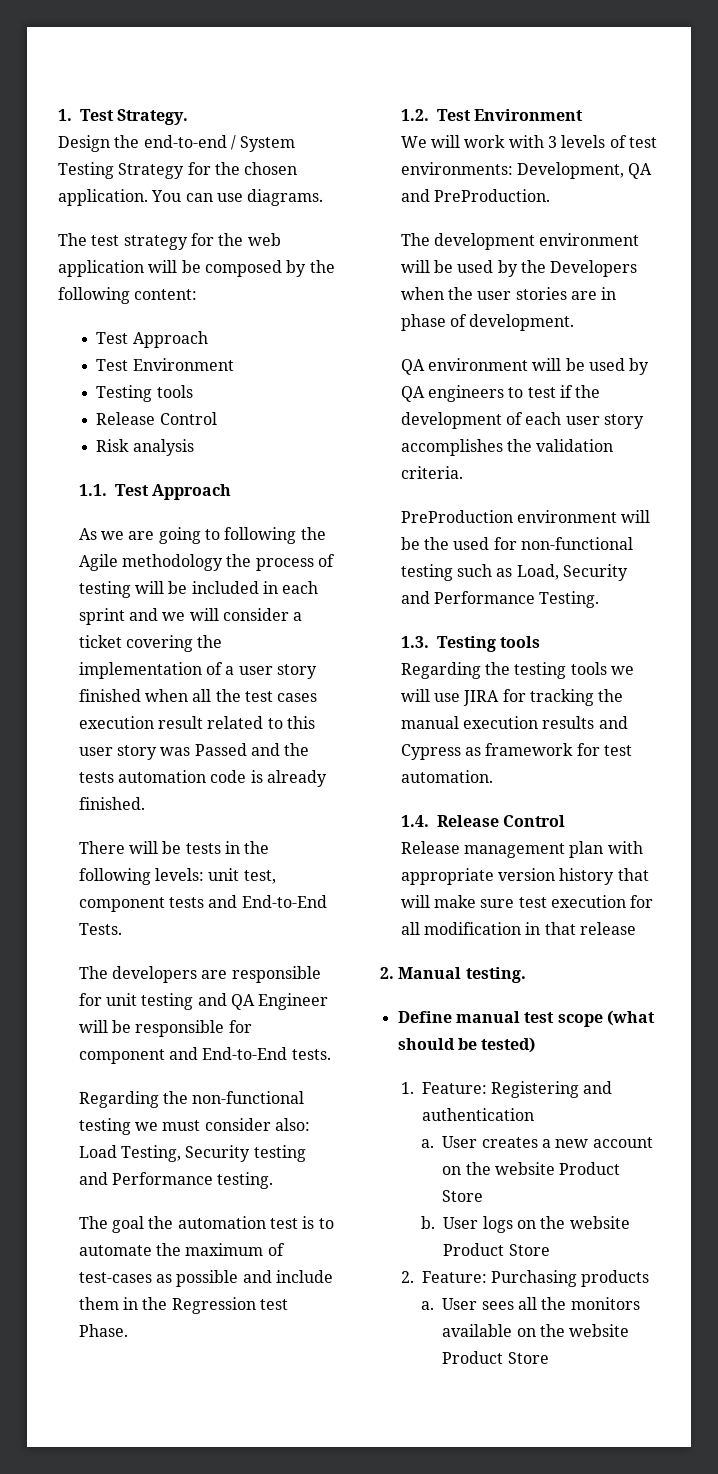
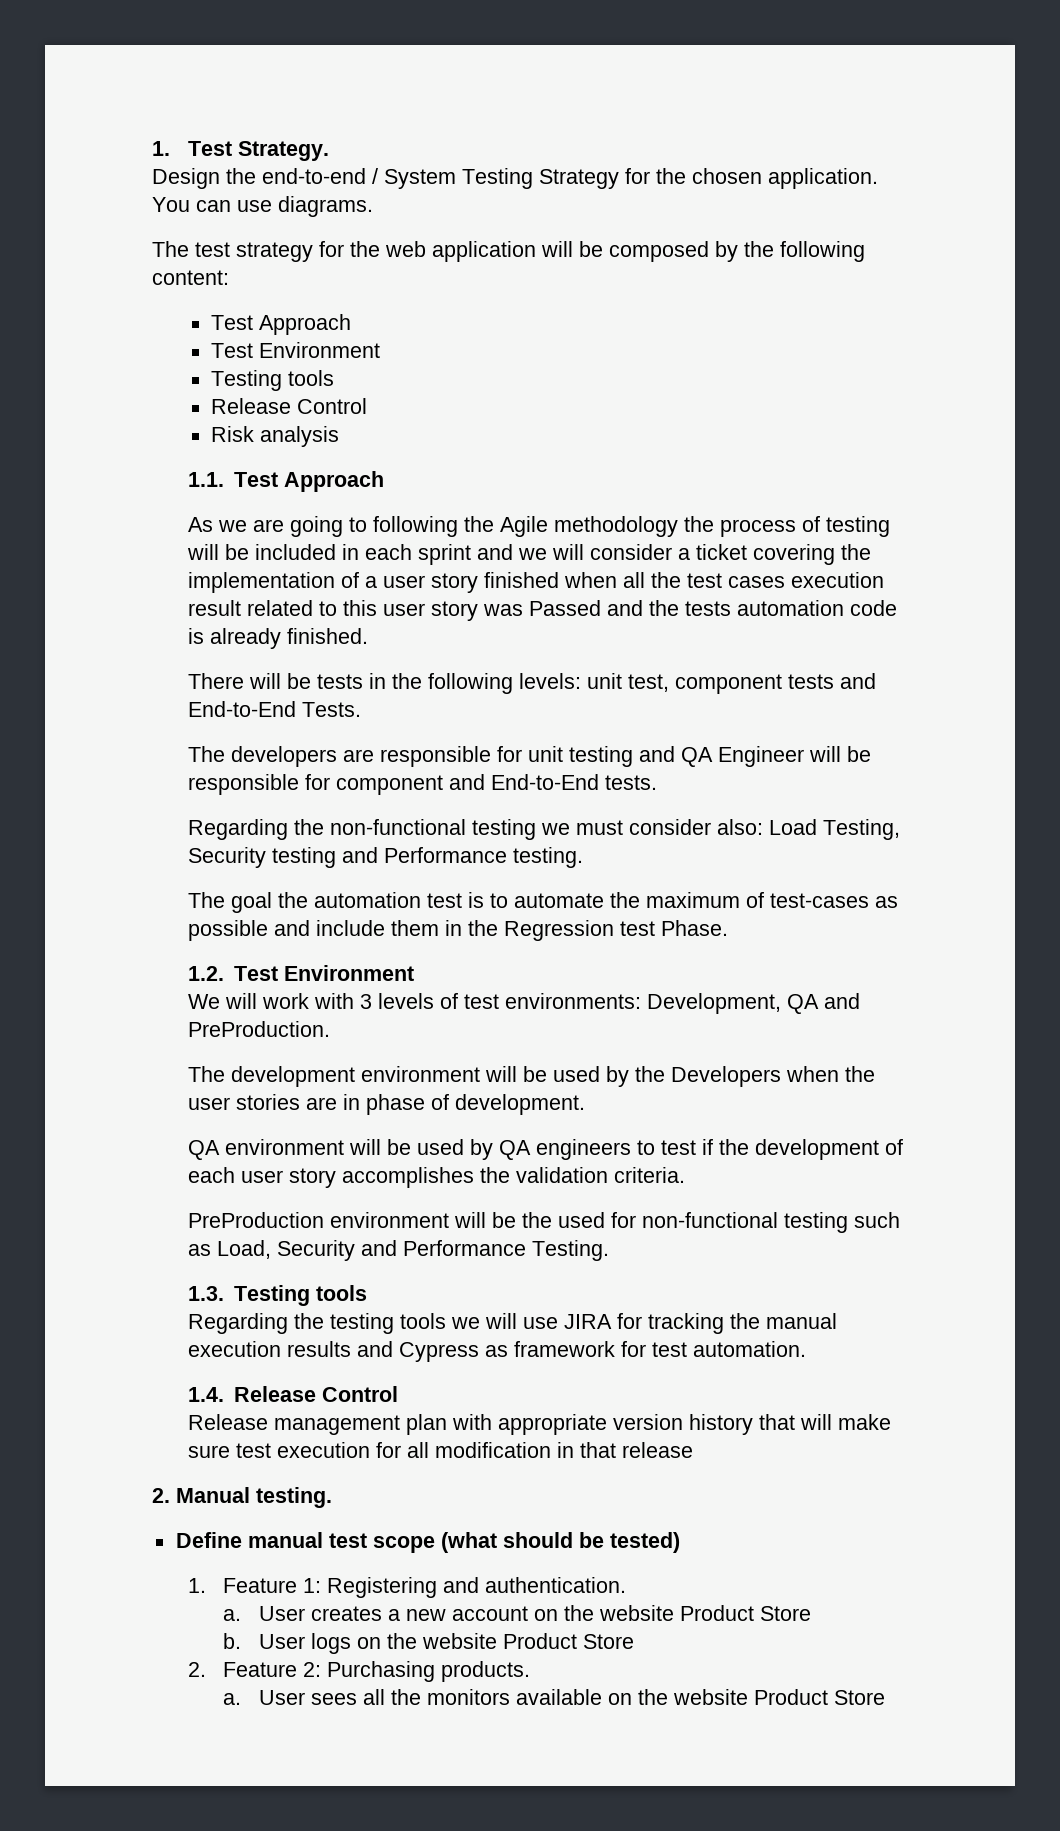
[421,1082,487,1094] Feature: -> [223,1578,322,1593] Feature 1:
[421,1108,534,1121] authentication -> [485,1577,627,1593] authentication.
[421,1270,650,1287] Feature: Purchasing products -> [223,1661,531,1682] Feature 2: Purchasing products.

